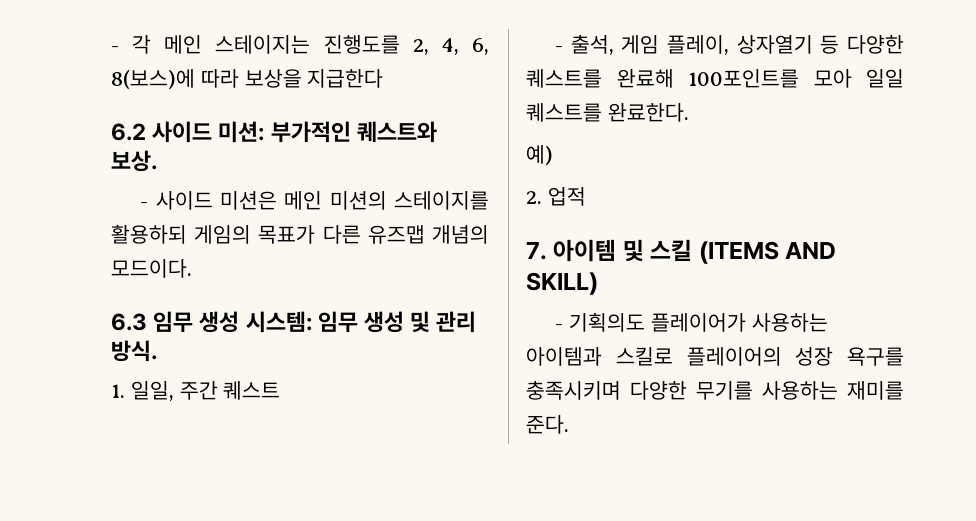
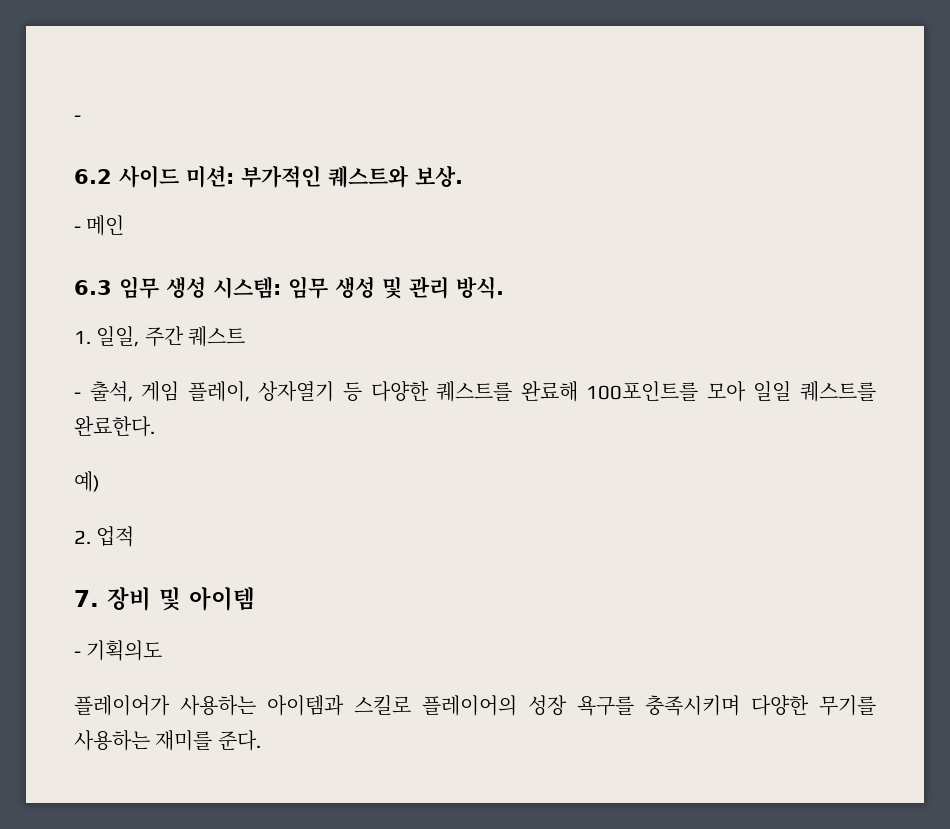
[111,35,490,55] [111,69,384,89] - 각 메인 스테이지는 진행도를 2, 4, 6, 8(보스)에 따라 보상을 지급한다 -> [74,115,81,122] -
[155,191,490,210] [111,224,489,244] [111,259,192,278] 사이드 미션은 메인 미션의 스테이지를 활용하되 게임의 목표가 다른 유즈맵 개념의 모드이다. -> [86,215,125,236] 메인
(547, 251) none -> [107,587,181,611] 장비 및
[622,239,837,264] [526,272,598,295] 및 스킬 (ITEMS AND SKILL) -> (255, 599) none
(646, 322) none -> (163, 650) //

